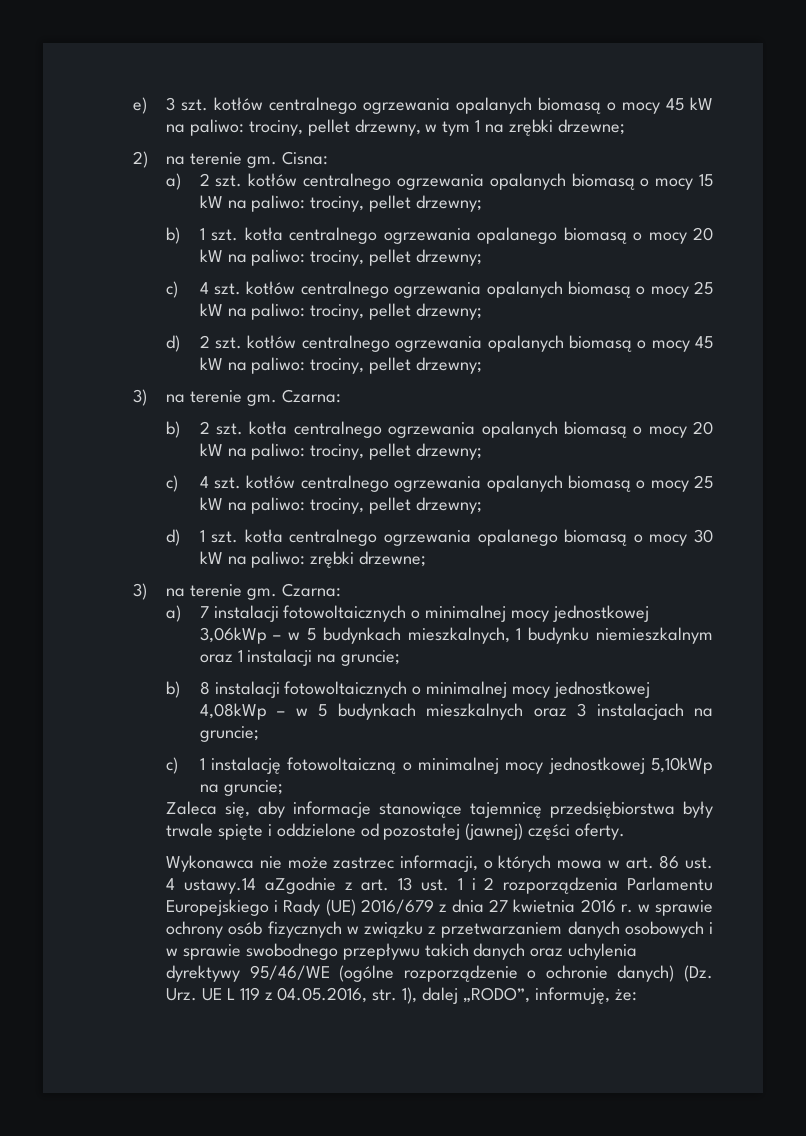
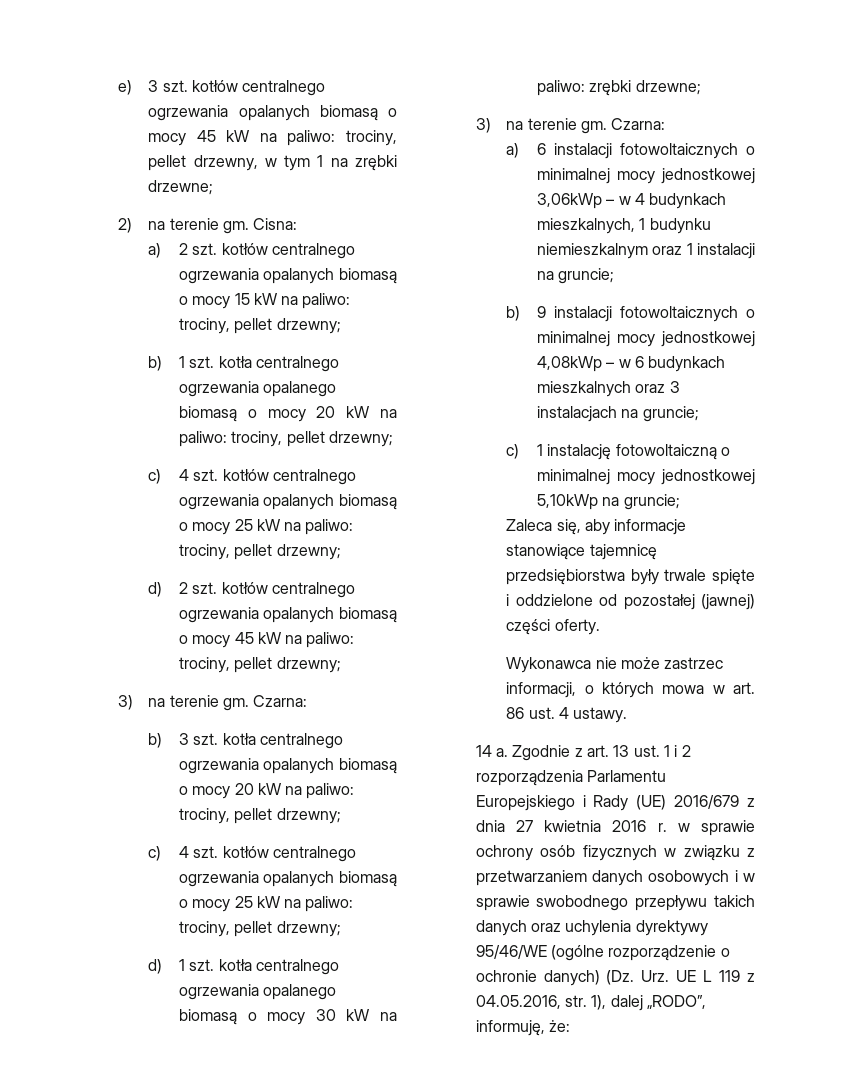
[199,421,210,434] 2 -> [178,733,189,745] 3
[199,606,209,618] 7 -> [536,143,546,155] 6
[307,628,317,641] 5 -> [634,193,645,205] 4
[199,681,210,695] 8 -> [536,306,546,318] 9
[318,704,328,717] 5 -> [634,356,644,368] 6
[183,877,336,894] ustawy.14 aZgodnie -> [573,707,628,723] [475,745,571,761] ustawy. // 14 a. Zgodnie

